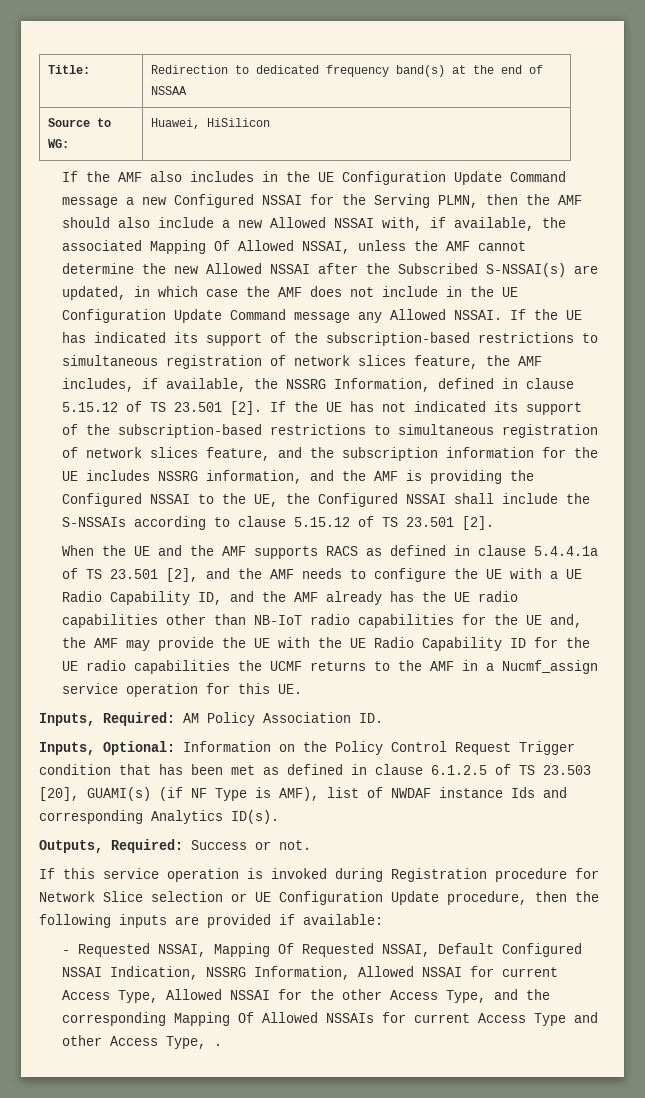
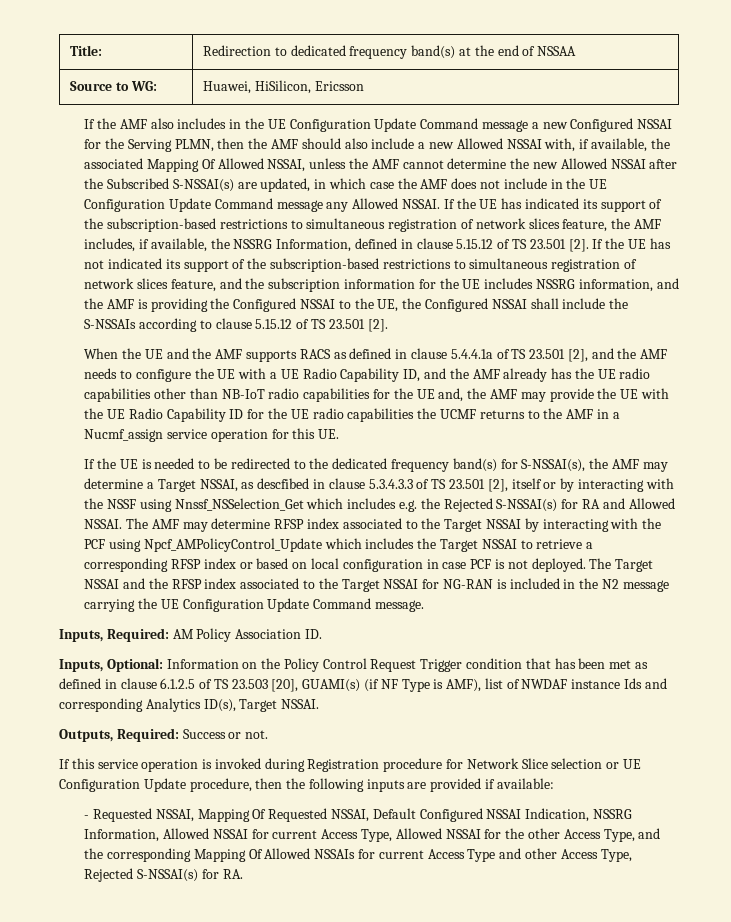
[206,118,270,127] HiSilicon -> [254,80,364,94] HiSilicon, Ericsson
(303, 689) none -> [84,458,668,472] [84,478,674,492] [84,498,675,512] [84,518,662,532] [84,538,594,552] [84,558,654,572] [84,578,669,592] [84,598,425,612] // If the UE is needed to be redirected to the dedicated frequency band(s) for S-NSSAI(s), the AMF may determine a Target NSSAI, as descfibed in clause 5.3.4.3.3 of TS 23.501 [2], itself or by interacting with the NSSF using Nnssf_NSSelection_Get which includes e.g. the Rejected S-NSSAI(s) for RA and Allowed NSSAI. The AMF may determine RFSP index associated to the Target NSSAI by interacting with the PCF using Npcf_AMPolicyControl_Update which includes the Target NSSAI to retrieve a corresponding RFSP index or based on local configuration in case PCF is not deployed. The Target NSSAI and the RFSP index associated to the Target NSSAI for NG-RAN is included in the N2 message carrying the UE Configuration Update Command message.
[231,810,279,824] ID(s). -> [203,699,320,712] ID(s), Target NSSAI.
[214,1043,223,1046] . -> [84,868,243,882] Rejected S-NSSAI(s) for RA.

